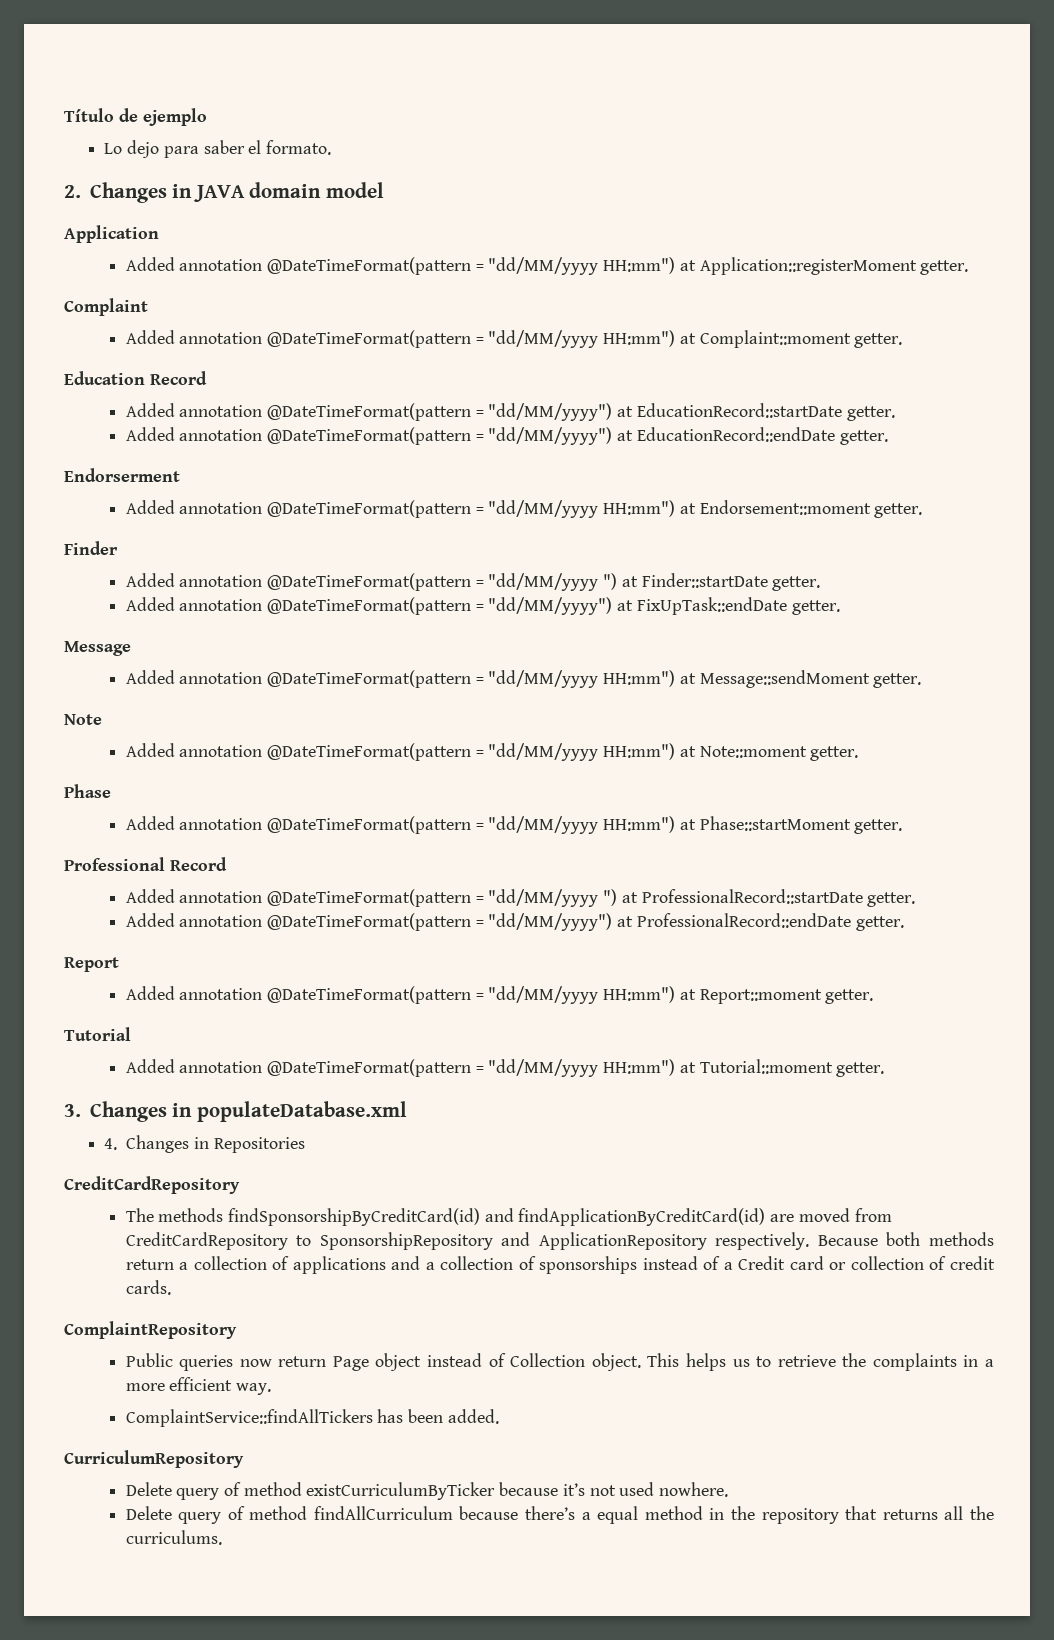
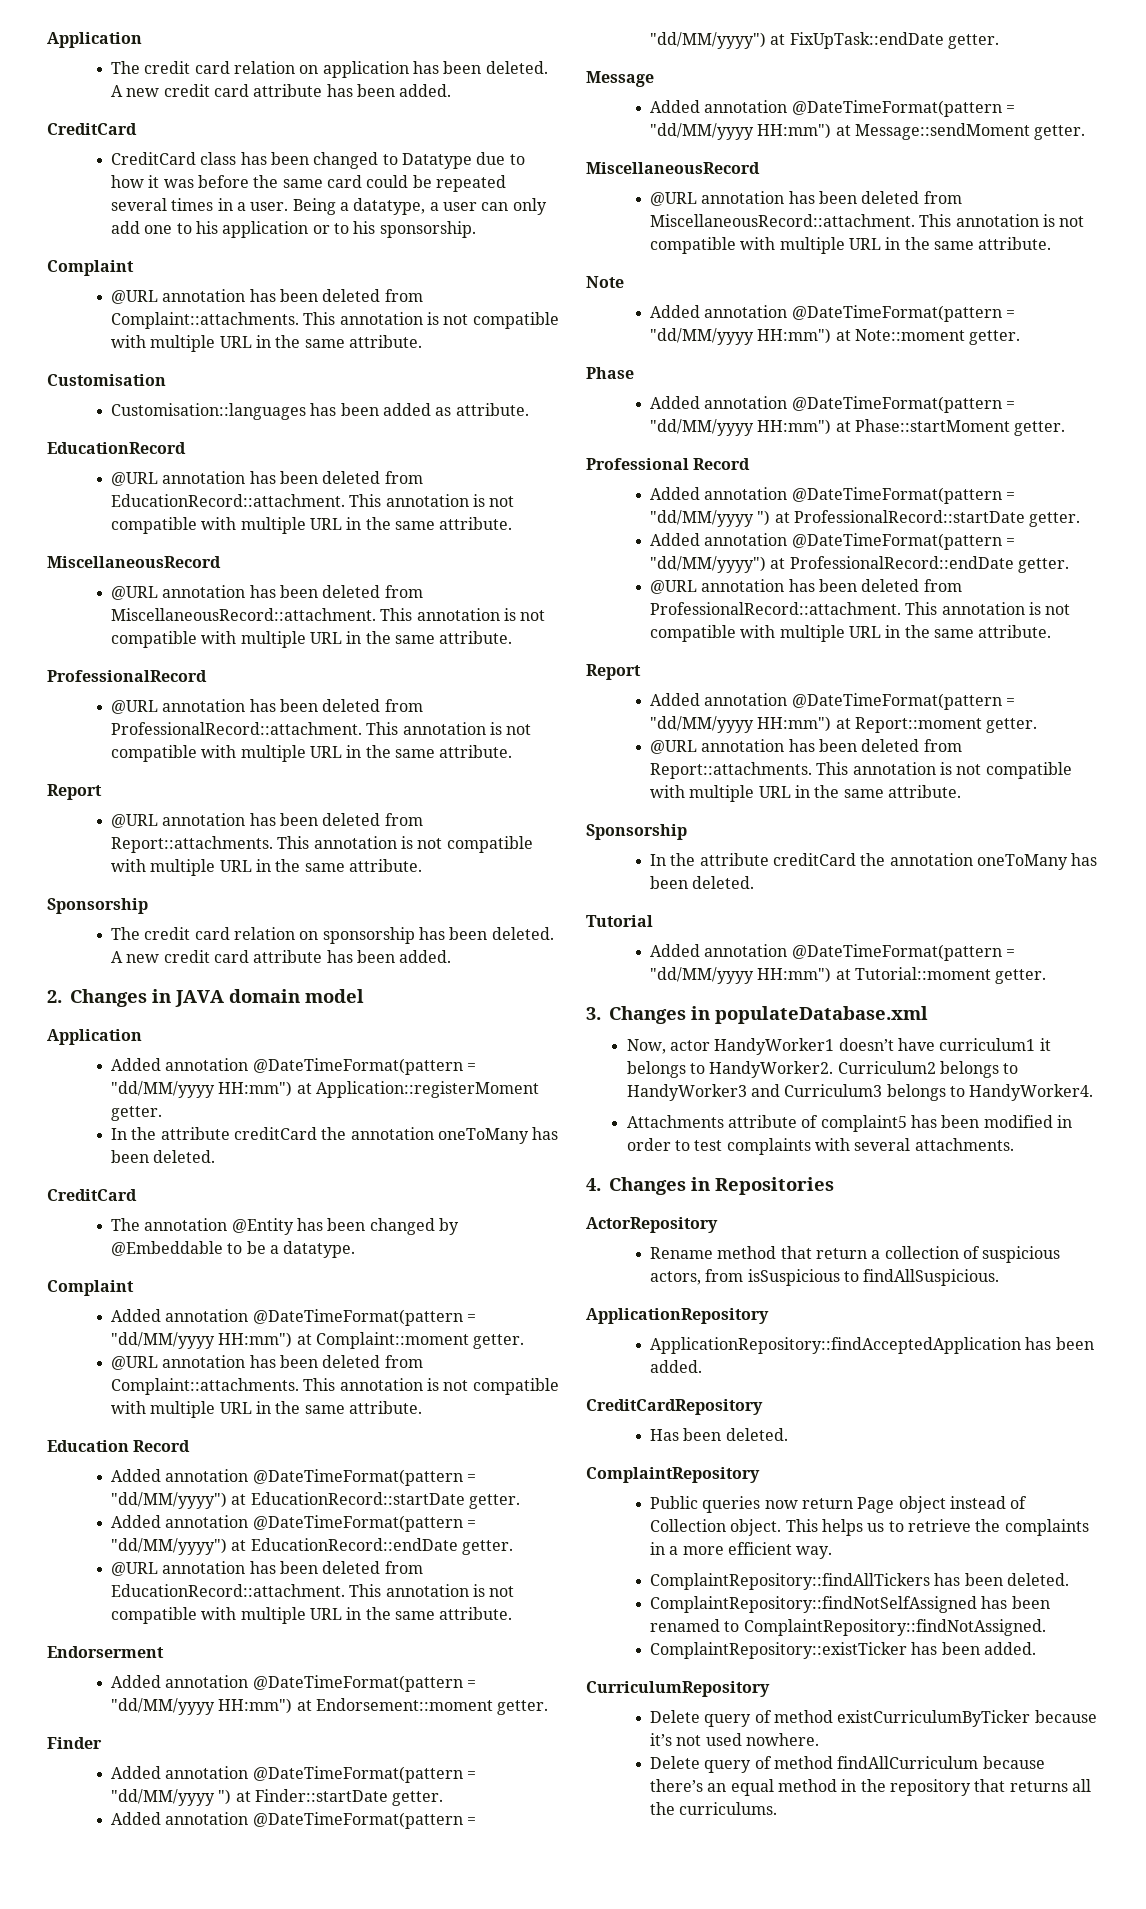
[64,108,207,126] [104,140,332,158] Título de ejemplo // Lo dejo para saber el formato. -> [47,32,142,48] [111,61,548,78] [111,84,452,97] [47,123,137,135] [111,152,525,169] [111,175,506,192] [111,198,547,215] [111,221,476,238] [47,260,134,276] [111,289,423,304] [111,312,559,329] [111,335,423,352] [47,374,166,386] [111,403,529,420] [47,442,186,454] [111,471,423,486] [111,494,515,507] [111,517,513,534] [47,556,221,568] [111,585,423,600] [111,608,546,621] [111,631,513,648] [47,670,207,682] [111,699,423,714] [111,722,532,735] [111,745,513,762] [47,784,102,800] [111,813,423,828] [111,836,533,853] [111,859,423,876] [47,898,148,914] [111,927,554,944] [111,950,452,963] Application // The credit card relation on application has been deleted. A new credit card attribute has been added. // CreditCard // CreditCard class has been changed to Datatype due to how it was before the same card could be repeated several times in a user. Being a datatype, a user can only add one to his application or to his sponsorship. // Complaint // @URL annotation has been deleted from Complaint::attachments. This annotation is not compatible with multiple URL in the same attribute. // Customisation // Customisation::languages has been added as attribute. // EducationRecord // @URL annotation has been deleted from EducationRecord::attachment. This annotation is not compatible with multiple URL in the same attribute. // MiscellaneousRecord // @URL annotation has been deleted from MiscellaneousRecord::attachment. This annotation is not compatible with multiple URL in the same attribute. // ProfessionalRecord // @URL annotation has been deleted from ProfessionalRecord::attachment. This annotation is not compatible with multiple URL in the same attribute. // Report // @URL annotation has been deleted from Report::attachments. This annotation is not compatible with multiple URL in the same attribute. // Sponsorship // The credit card relation on sponsorship has been deleted. A new credit card attribute has been added.
(969, 267) none -> [111,1127,559,1144] [111,1150,216,1163] [47,1189,137,1201] [111,1218,460,1235] [111,1241,356,1258] // In the attribute creditCard the annotation oneToMany has been deleted. // CreditCard // The annotation @Entity has been changed by @Embeddable to be a datatype.
(903, 340) none -> [111,1355,423,1370] [111,1378,559,1395] [111,1401,423,1418] // @URL annotation has been deleted from Complaint::attachments. This annotation is not compatible with multiple URL in the same attribute.
(888, 437) none -> [111,1561,423,1576] [111,1584,515,1597] [111,1607,513,1624] // @URL annotation has been deleted from EducationRecord::attachment. This annotation is not compatible with multiple URL in the same attribute.
(922, 680) none -> [586,162,760,174] [650,191,962,206] [650,214,1085,227] [650,237,1052,254] // MiscellaneousRecord // @URL annotation has been deleted from MiscellaneousRecord::attachment. This annotation is not compatible with multiple URL in the same attribute.
(904, 923) none -> [650,579,962,594] [650,602,1071,615] [650,625,1052,642] // @URL annotation has been deleted from ProfessionalRecord::attachment. This annotation is not compatible with multiple URL in the same attribute.
(874, 996) none -> [650,739,962,754] [650,762,1072,779] [650,785,962,802] [586,824,687,840] [650,853,1098,870] [650,876,755,889] // @URL annotation has been deleted from Report::attachments. This annotation is not compatible with multiple URL in the same attribute. // Sponsorship // In the attribute creditCard the annotation oneToMany has been deleted.
[104,1135,305,1153] [64,1176,240,1194] [125,1208,892,1226] [125,1232,994,1250] [125,1256,995,1274] [125,1280,171,1295] 4. Changes in Repositories // CreditCardRepository // The methods findSponsorshipByCreditCard(id) and findApplicationByCreditCard(id) are moved from CreditCardRepository to SponsorshipRepository and ApplicationRepository respectively. Because both methods return a collection of applications and a collection of sponsorships instead of a Credit card or collection of credit cards. -> [626,1038,1051,1055] [626,1061,1019,1078] [626,1084,1094,1101] [626,1115,1073,1132] [626,1138,1014,1155] [586,1177,835,1195] [586,1217,718,1233] [650,1246,1061,1263] [650,1269,1000,1286] [586,1308,769,1324] [650,1337,1094,1354] [650,1360,703,1373] [586,1399,763,1415] [650,1428,788,1441] Now, actor HandyWorker1 doesn’t have curriculum1 it belongs to HandyWorker2. Curriculum2 belongs to HandyWorker3 and Curriculum3 belongs to HandyWorker4. // Attachments attribute of complaint5 has been modified in order to test complaints with several attachments. // 4. Changes in Repositories // ActorRepository // Rename method that return a collection of suspicious actors, from isSuspicious to findAllSuspicious. // ApplicationRepository // ApplicationRepository::findAcceptedApplication has been added. // CreditCardRepository // Has been deleted.
[125,1409,373,1427] ComplaintService::findAllTickers -> [650,1573,1070,1590] [650,1596,1050,1613] [650,1619,1046,1636] [650,1642,908,1659] ComplaintRepository::findAllTickers has been deleted. // ComplaintRepository::findNotSelfAssigned has been renamed to ComplaintRepository::findNotAssigned. // ComplaintRepository::existTicker
[581,1512,591,1520] a -> [707,1783,727,1792] an

